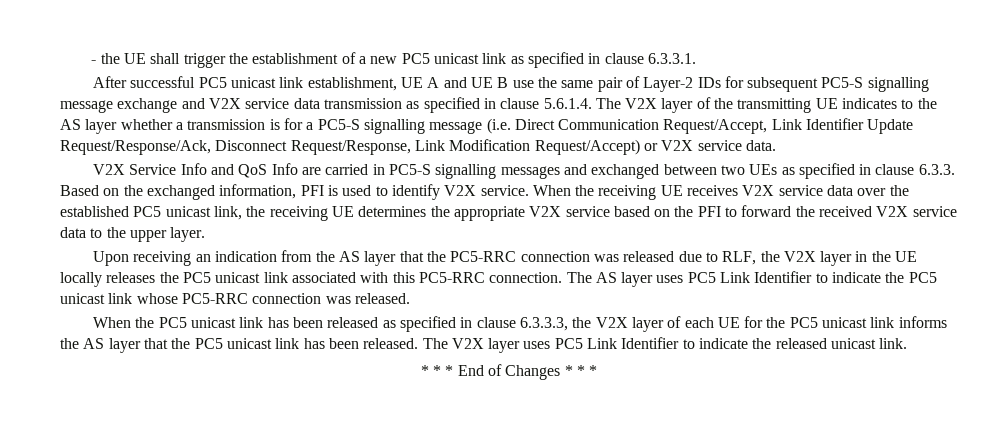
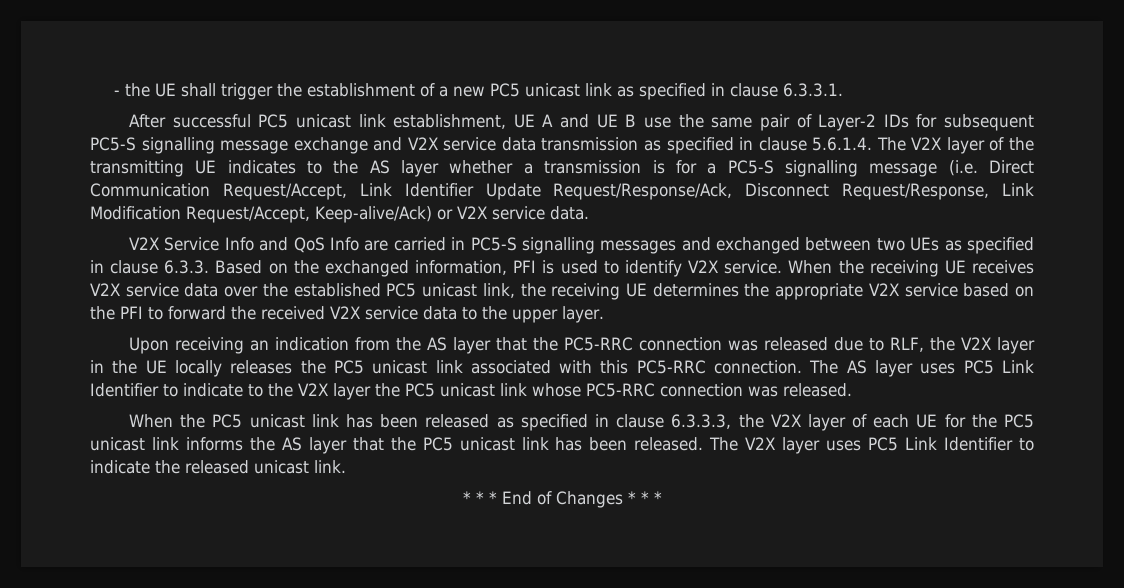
[534,139,640,155] Request/Accept) -> [186,206,432,223] Request/Accept, Keep-alive/Ack)
(882, 277) none -> [248,383,371,400] to the V2X layer

